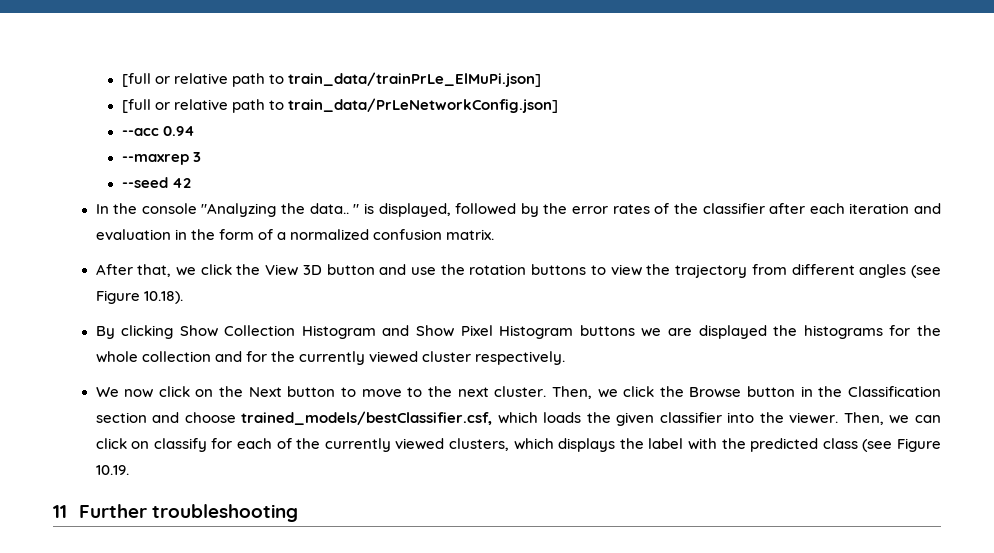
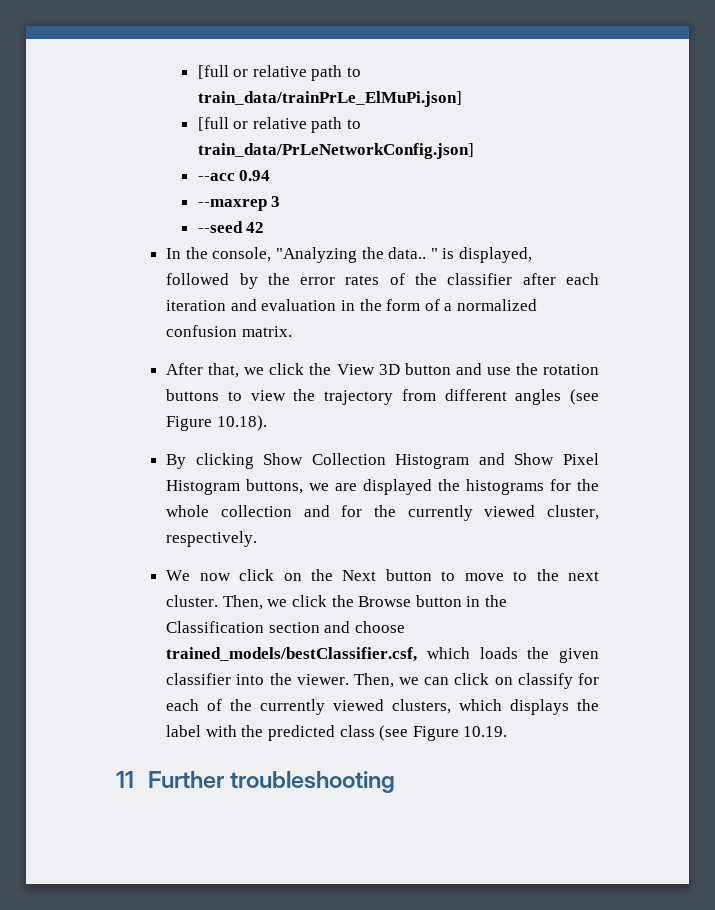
[141,203,197,214] console -> [212,247,272,262] console,
[579,325,635,336] buttons -> [246,479,304,494] buttons,
[421,351,471,362] cluster -> [546,505,599,520] cluster,

